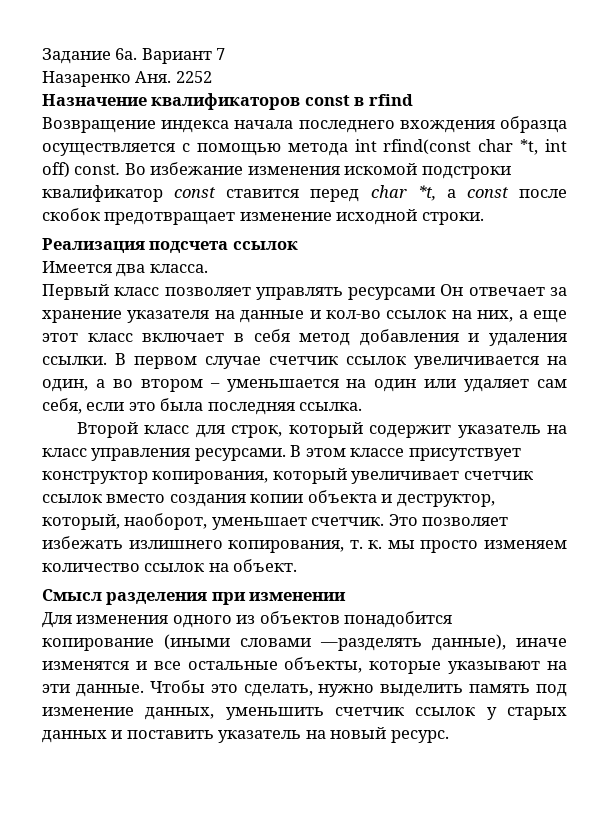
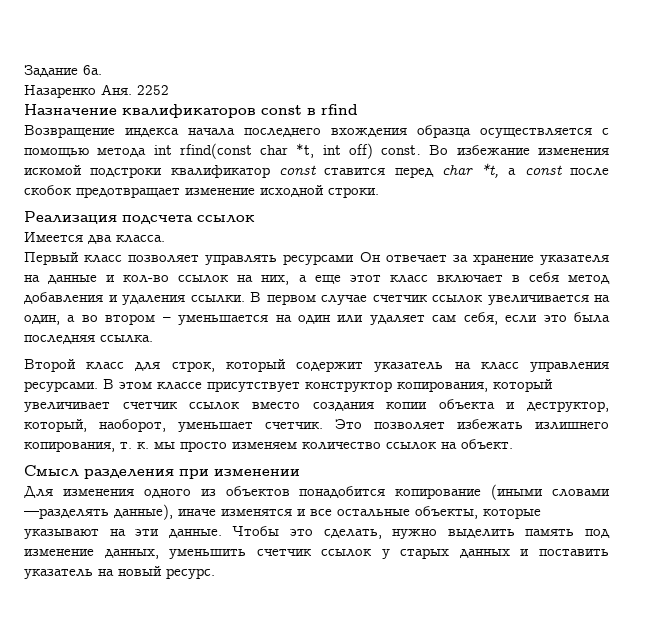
[141,48,226,64] Вариант 7 -> (102, 70) none

